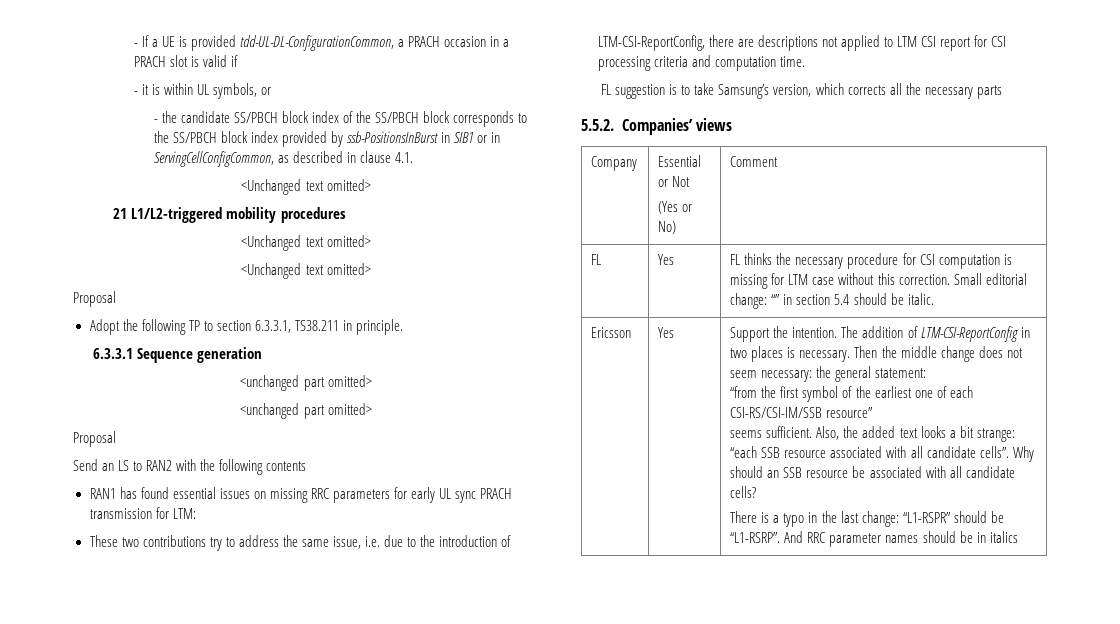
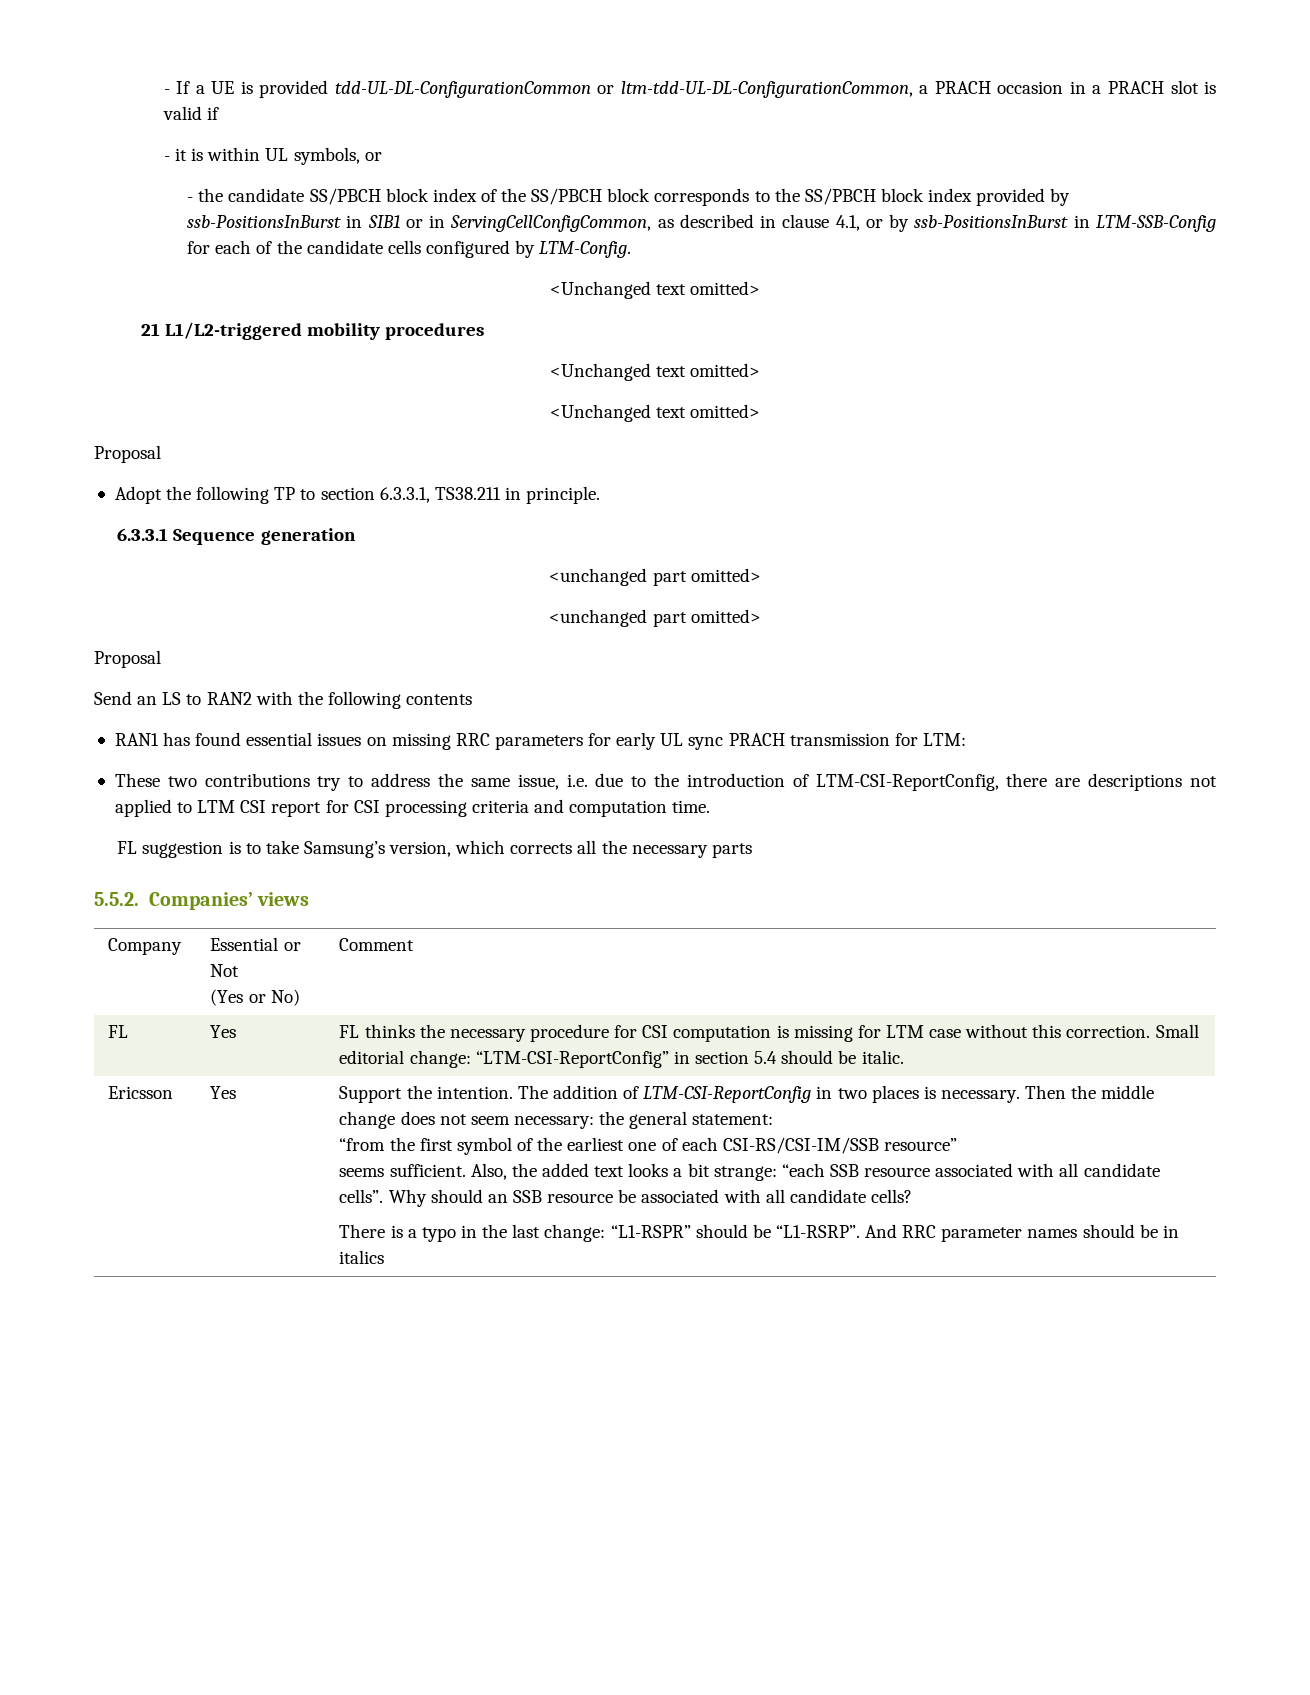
[239,35,394,51] tdd-UL-DL-ConfigurationCommon, -> [334,81,913,98] tdd-UL-DL-ConfigurationCommon or ltm-tdd-UL-DL-ConfigurationCommon,
[394,152,413,163] 4.1. -> [835,214,1216,232] [187,240,632,258] 4.1, or by ssb-PositionsInBurst in LTM-SSB-Config for each of the candidate cells configured by LTM-Config.
[771,294,781,305] “” -> [475,1051,669,1068] “LTM-CSI-ReportConfig”

